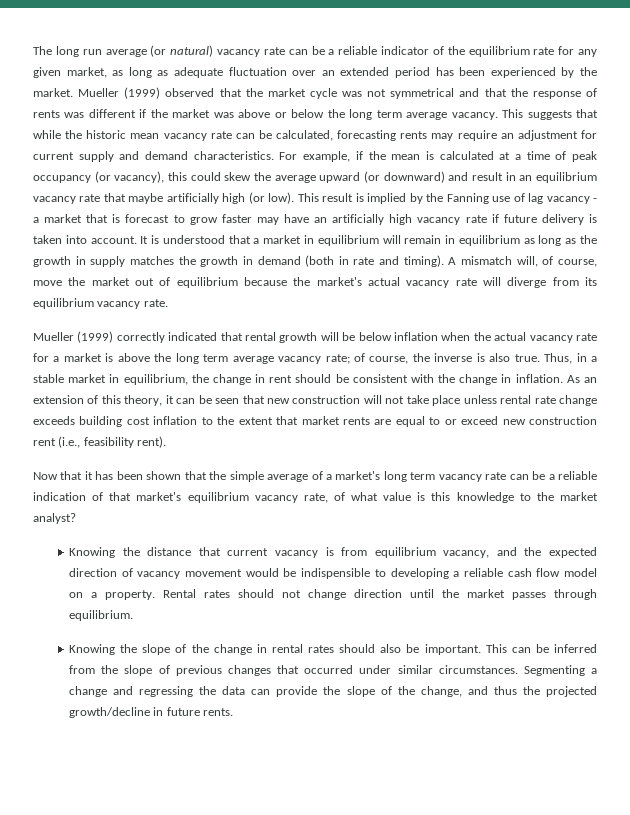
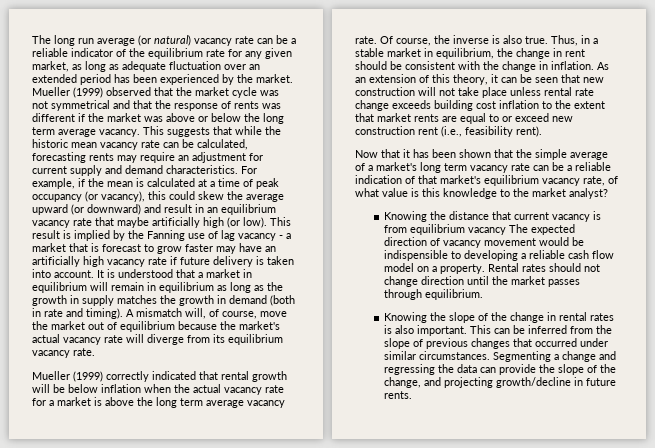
[325,353,365,364] rate; of -> [355,36,393,44] rate. Of
[443,547,542,558] vacancy, and the -> [467,224,528,235] vacancy The
[339,644,420,653] should also be -> [383,325,414,334] is also
[493,686,598,697] thus the projected -> [443,377,493,388] projecting

